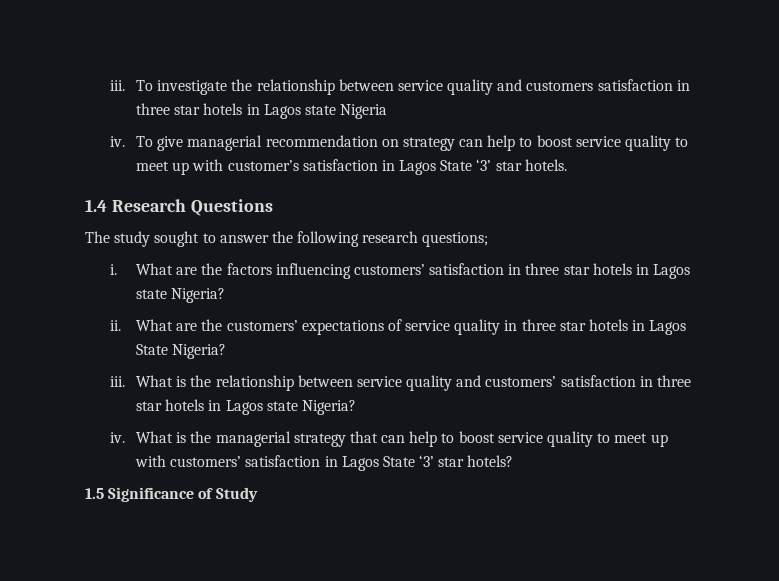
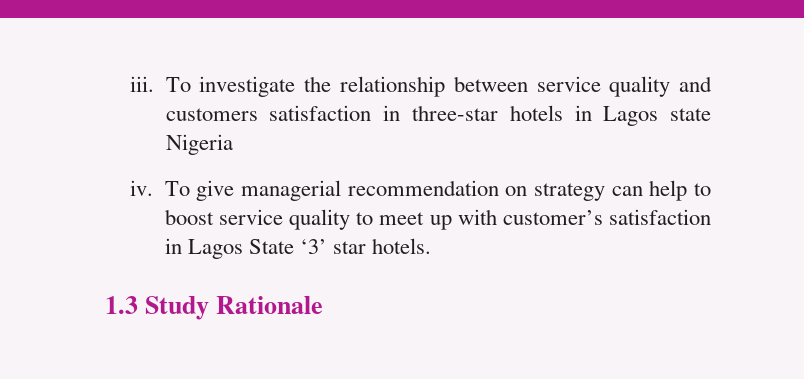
[135,103,201,115] three star -> [411,105,498,121] three-star
[85,199,273,216] [85,231,489,247] [110,263,691,279] [135,288,226,303] [110,319,687,335] [135,344,227,359] [110,375,692,391] [135,399,356,415] [110,431,668,447] [134,455,514,471] [85,487,258,502] 1.4 Research Questions // The study sought to answer the following research questions; // i. What are the factors influencing customers’ satisfaction in three star hotels in Lagos state Nigeria? // ii. What are the customers’ expectations of service quality in three star hotels in Lagos State Nigeria? // iii. What is the relationship between service quality and customers’ satisfaction in three star hotels in Lagos state Nigeria? // iv. What is the managerial strategy that can help to boost service quality to meet up with customers’ satisfaction in Lagos State ‘3’ star hotels? // 1.5 Significance of Study -> [105,296,324,320] 1.3 Study Rationale

